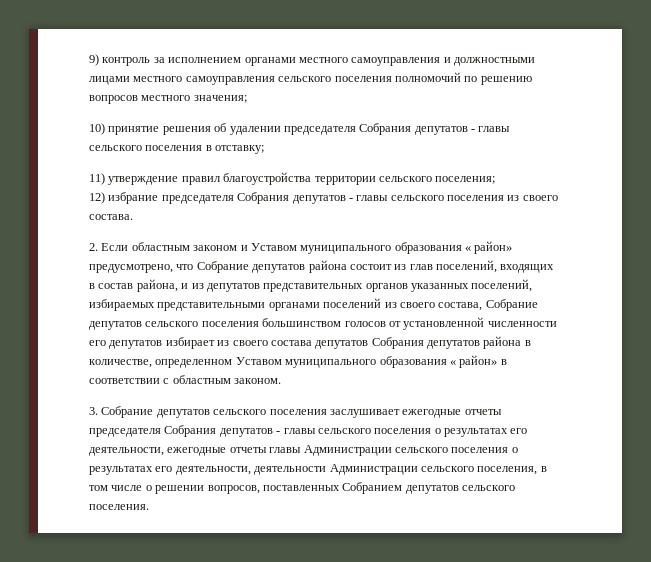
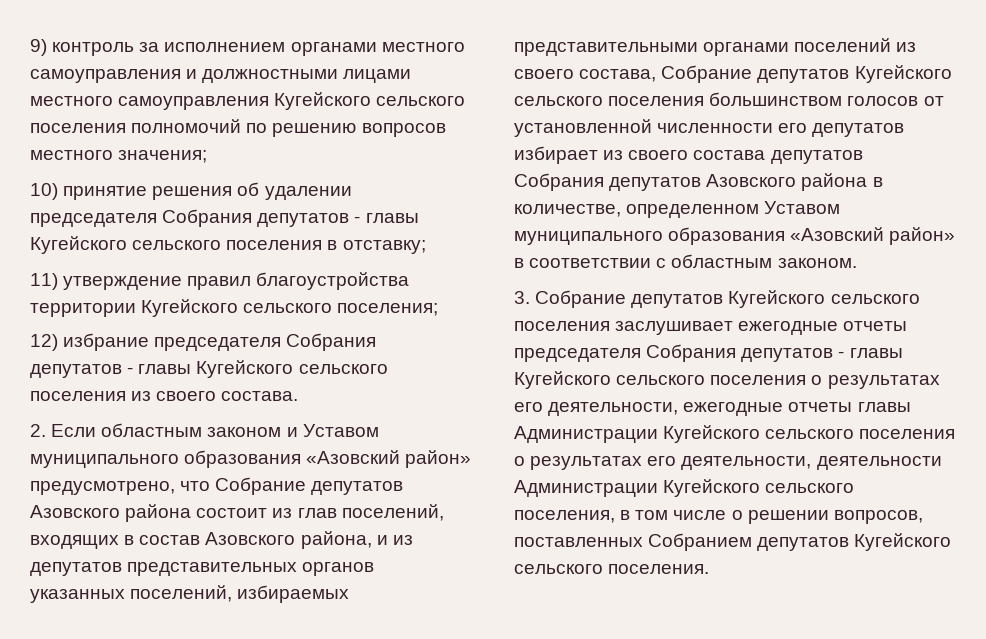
(275, 80) none -> [274,92,372,110] Кугейского
(511, 129) none -> [30,236,127,254] Кугейского
(376, 180) none -> [141,299,239,317] Кугейского
(389, 198) none -> [196,360,294,378] Кугейского
[465,246,471,251] « -> [306,450,401,464] «Азовский
(306, 268) none -> [30,505,120,518] Азовского
(134, 286) none -> [205,532,296,545] Азовского
(142, 325) none -> [854,65,952,83] Кугейского
(480, 344) none -> [706,174,797,187] Азовского
[449,360,456,365] « -> [790,227,885,241] «Азовский
(210, 413) none -> [728,290,826,308] Кугейского
(316, 431) none -> [514,371,611,389] Кугейского
(392, 450) none -> [663,425,761,443] Кугейского
(418, 469) none -> [663,479,761,497] Кугейского
(459, 489) none -> [854,533,952,551] Кугейского

